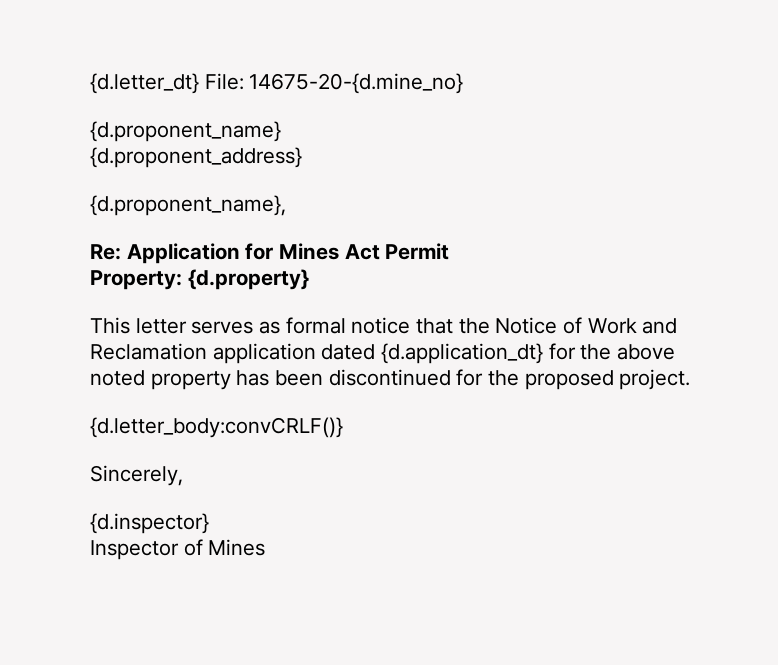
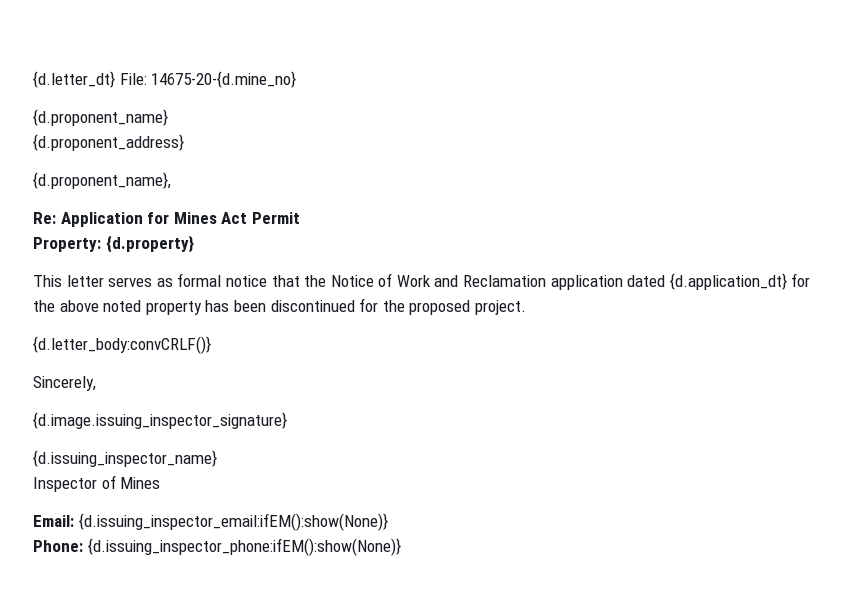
[90,513,209,534] {d.inspector} -> [33,412,287,429] [33,450,217,467] {d.image.issuing_inspector_signature} // {d.issuing_inspector_name}
(266, 547) none -> [33,513,388,531] [33,538,401,556] // Email: {d.issuing_inspector_email:ifEM():show(None)} // Phone: {d.issuing_inspector_phone:ifEM():show(None)}

